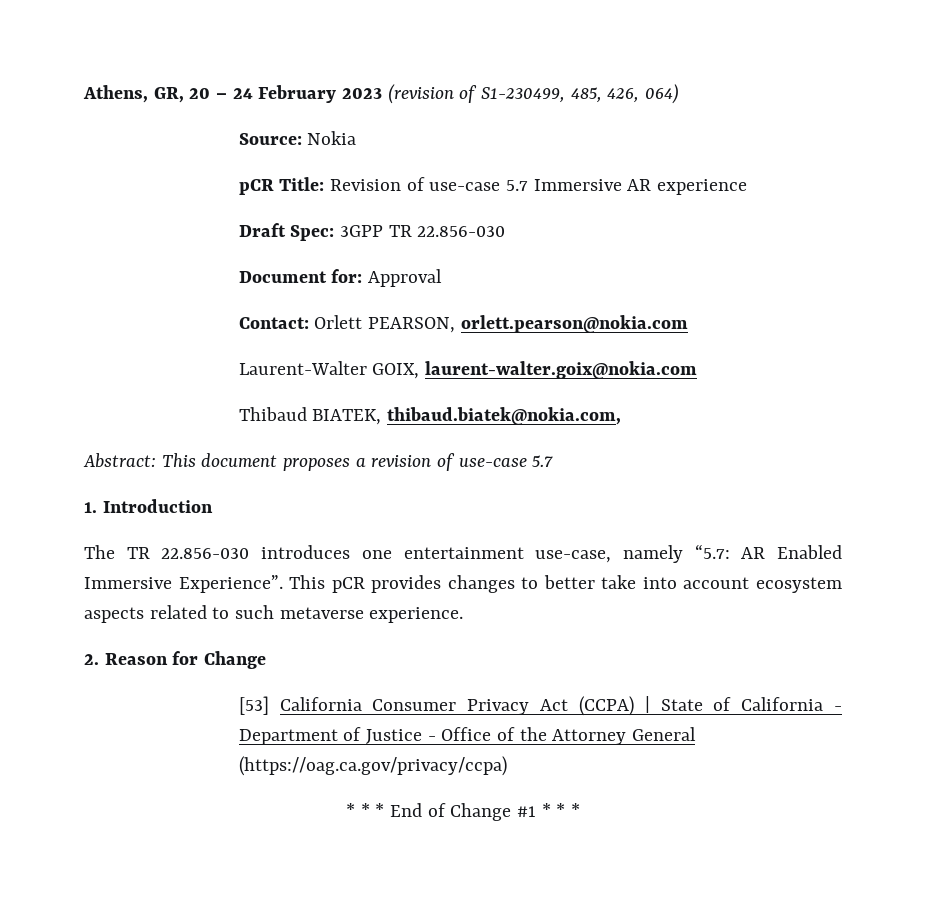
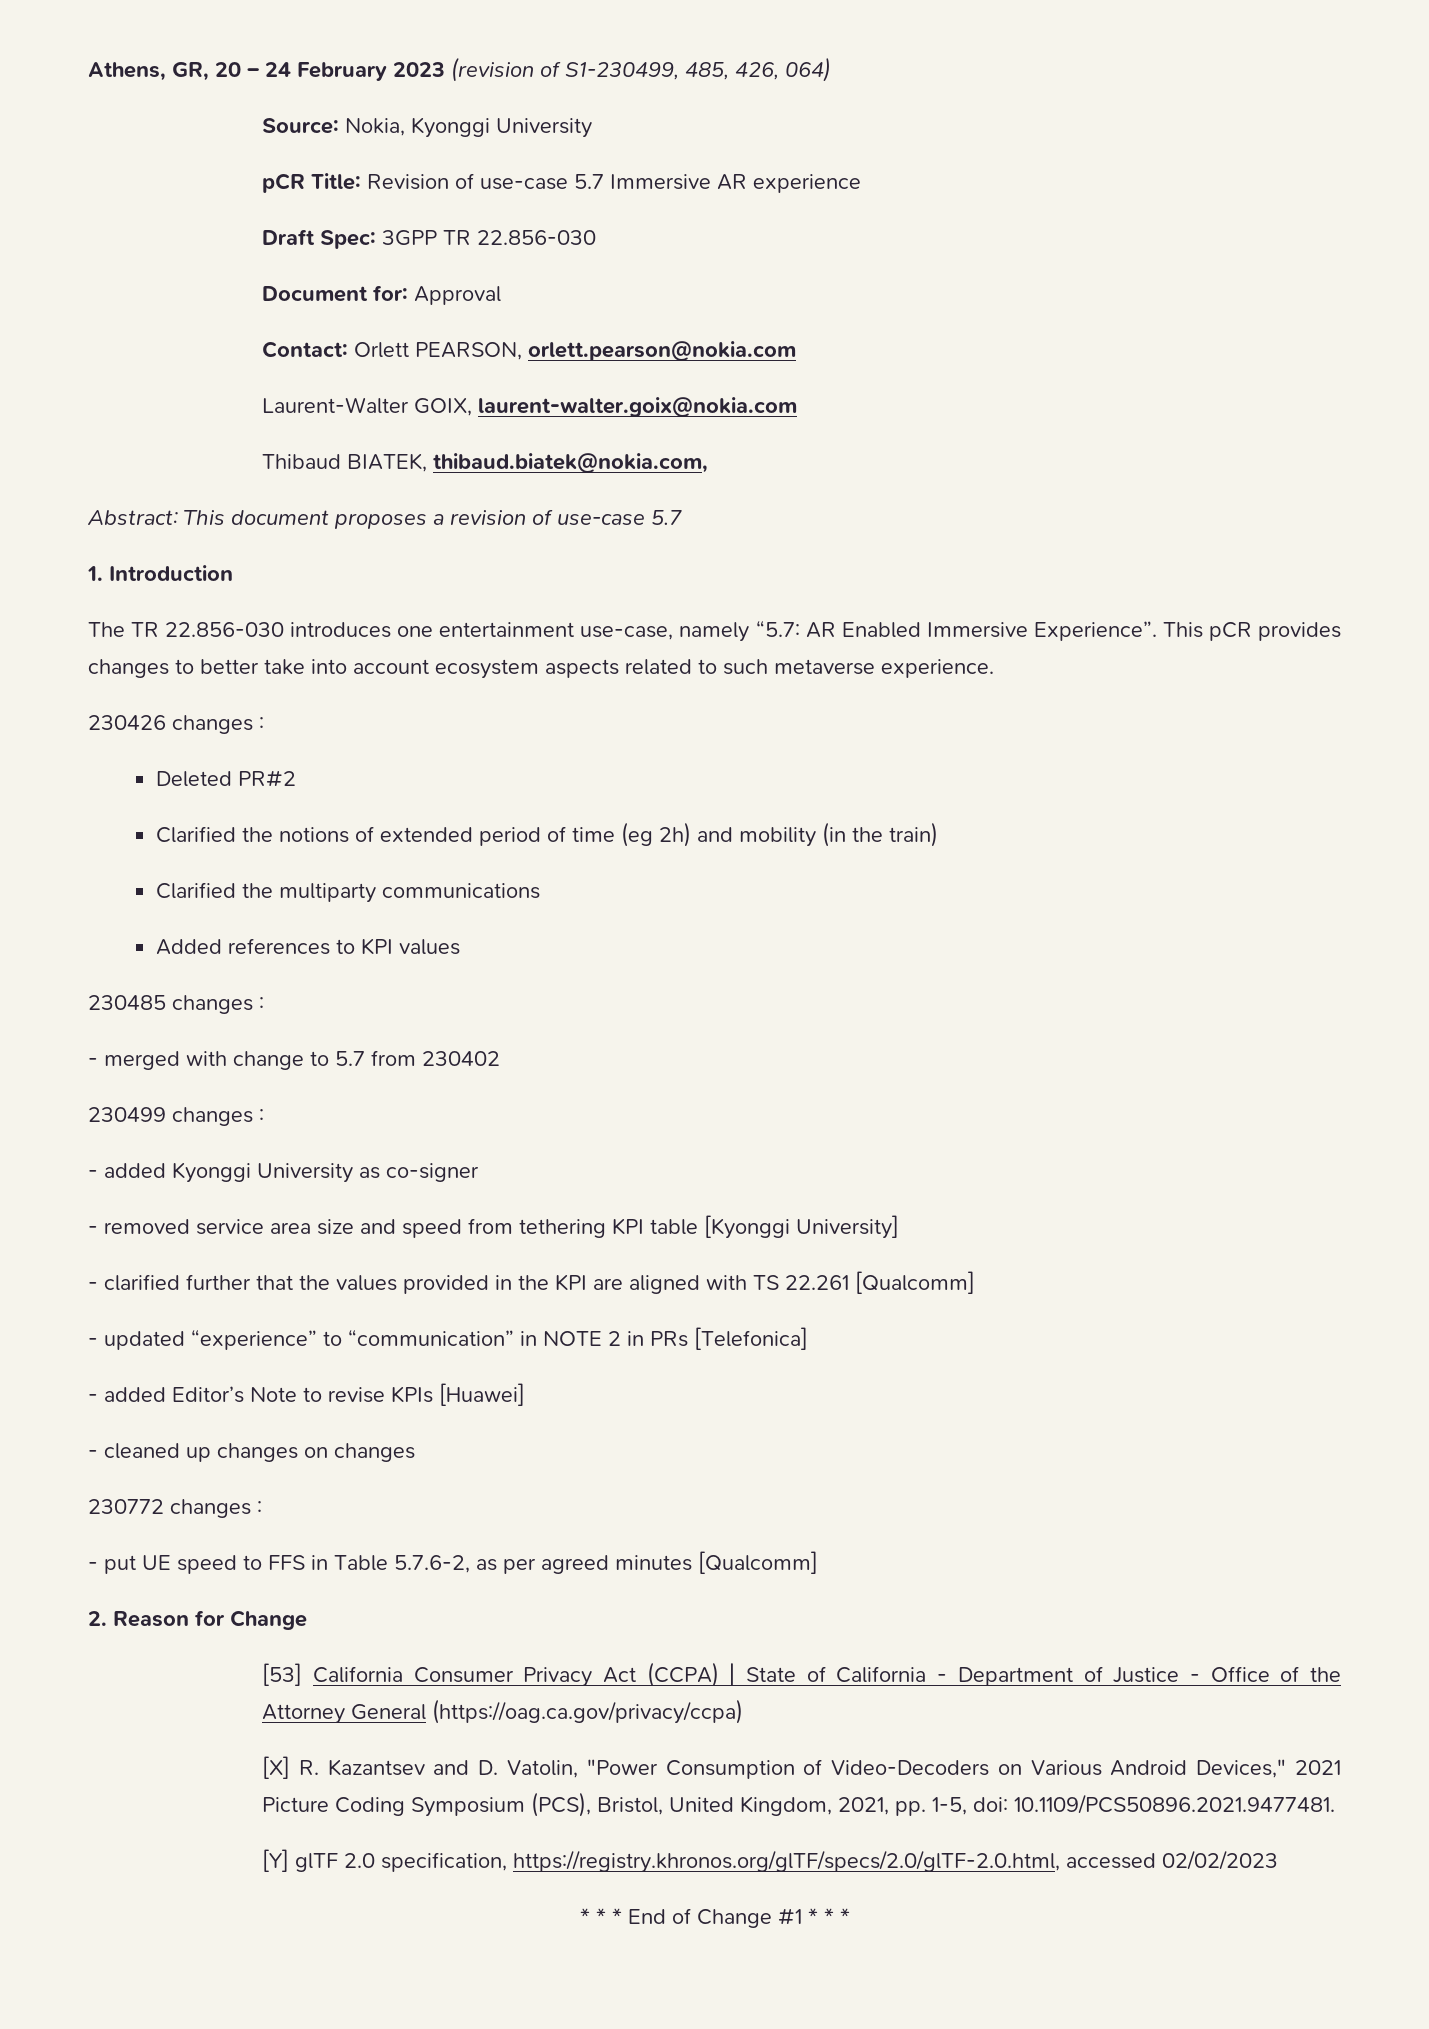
[307,131,357,145] Nokia -> [345,117,593,138] Nokia, Kyonggi University
(464, 615) none -> [88,715,264,734] [155,770,296,787] [155,822,938,847] [155,882,540,903] [155,938,460,955] [88,995,264,1014] [88,1050,500,1070] [88,1107,264,1126] [88,1162,479,1183] [88,1215,899,1239] [88,1271,975,1294] [88,1327,808,1350] [88,1383,525,1406] [88,1443,415,1462] [88,1499,262,1518] [88,1551,818,1574] // 230426 changes : // Deleted PR#2 // Clarified the notions of extended period of time (eg 2h) and mobility (in the train) // Clarified the multiparty communications // Added references to KPI values // 230485 changes : // - merged with change to 5.7 from 230402 // 230499 changes : // - added Kyonggi University as co-signer // - removed service area size and speed from tethering KPI table [Kyonggi University] // - clarified further that the values provided in the KPI are aligned with TS 22.261 [Qualcomm] // - updated “experience” to “communication” in NOTE 2 in PRs [Telefonica] // - added Editor’s Note to revise KPIs [Huawei] // - cleaned up changes on changes // 230772 changes : // - put UE speed to FFS in Table 5.7.6-2, as per agreed minutes [Qualcomm]
(507, 766) none -> [262,1756,1341,1779] [262,1792,1336,1817] [262,1849,1279,1873] // [X] R. Kazantsev and D. Vatolin, "Power Consumption of Video-Decoders on Various Android Devices," 2021 Picture Coding Symposium (PCS), Bristol, United Kingdom, 2021, pp. 1-5, doi: 10.1109/PCS50896.2021.9477481. // [Y] glTF 2.0 specification, https://registry.khronos.org/glTF/specs/2.0/glTF-2.0.html, accessed 02/02/2023

